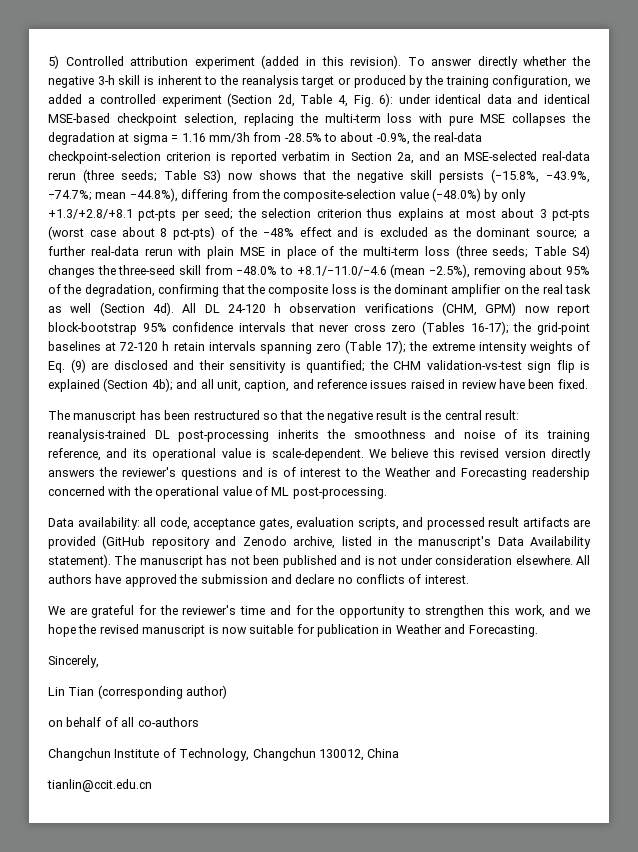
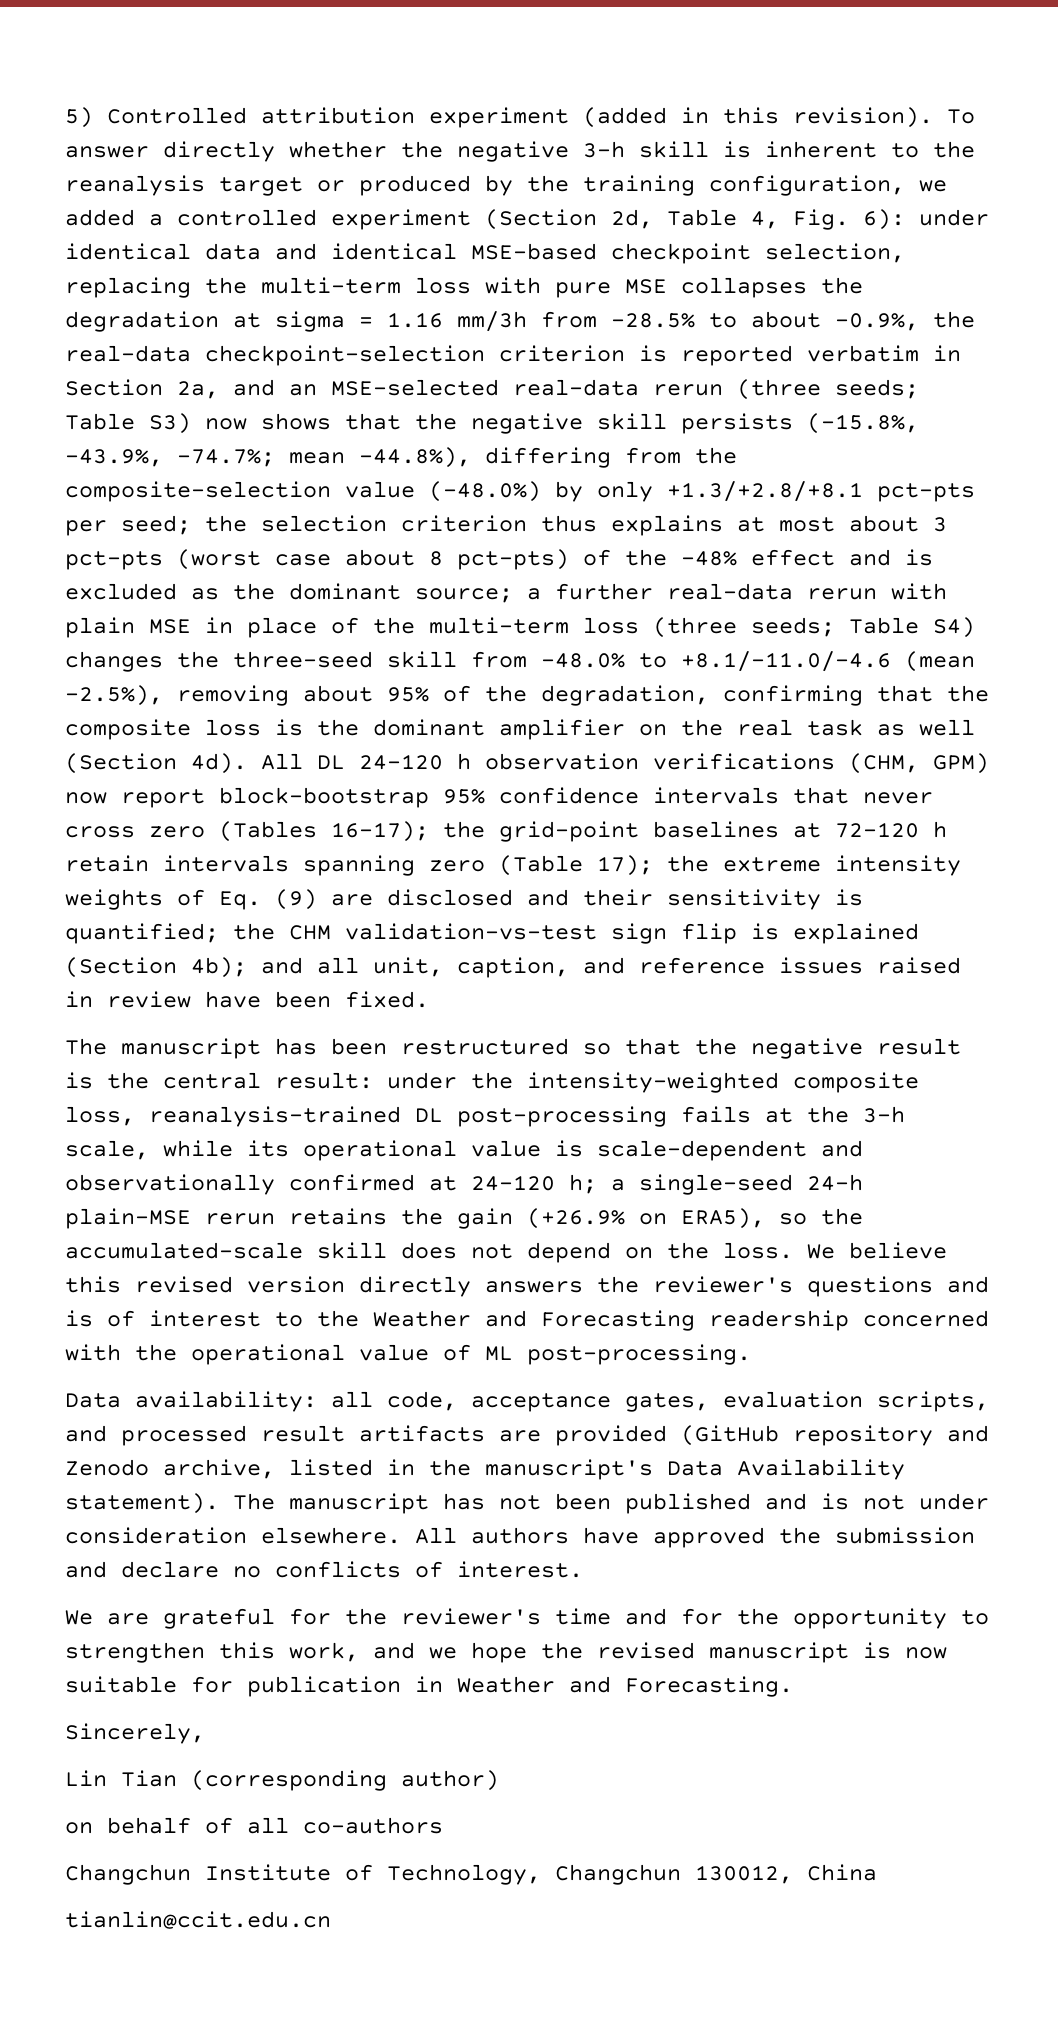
[48,429,590,442] [48,448,364,461] reanalysis-trained DL post-processing inherits the smoothness and noise of its training reference, and its operational value is scale-dependent. -> [387,1072,919,1093] [65,1106,905,1127] [65,1140,863,1161] [65,1174,863,1195] [65,1208,863,1229] [65,1242,793,1263] under the intensity-weighted composite loss, reanalysis-trained DL post-processing fails at the 3-h scale, while its operational value is scale-dependent and observationally confirmed at 24-120 h; a single-seed 24-h plain-MSE rerun retains the gain (+26.9% on ERA5), so the accumulated-scale skill does not depend on the loss.

